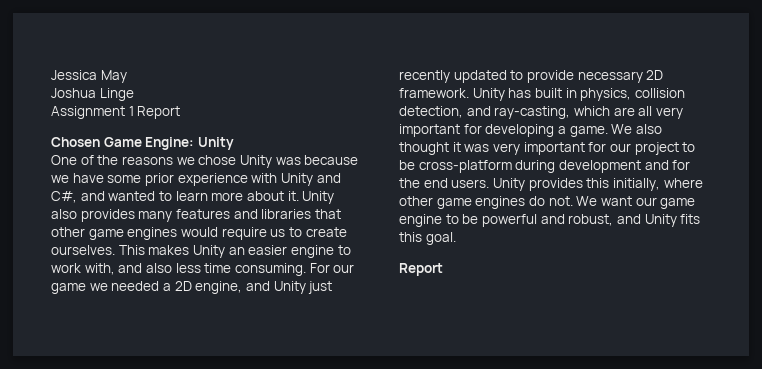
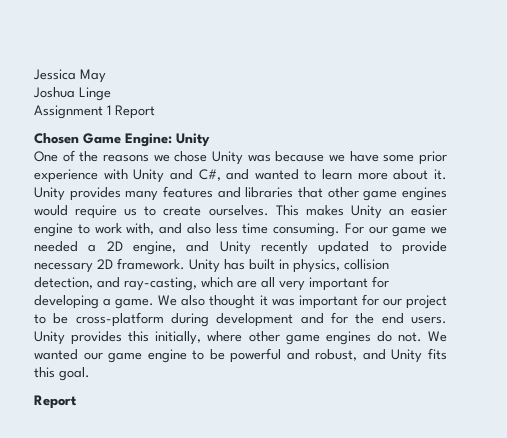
[51,209,77,219] also -> (65, 194) none
[308,281,333,294] just -> (251, 248) none
[492,143,520,155] very -> (295, 302) none
[600,196,632,206] want -> [34,349,78,360] wanted

